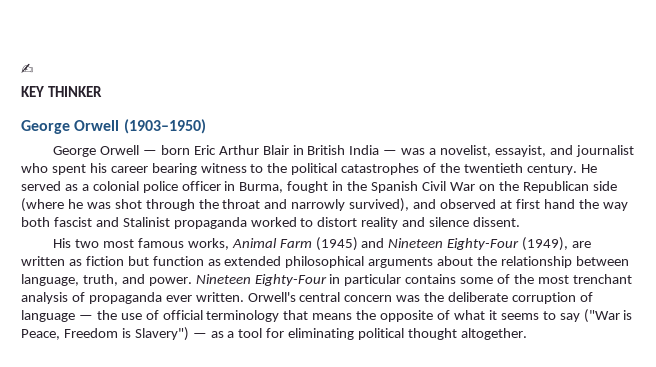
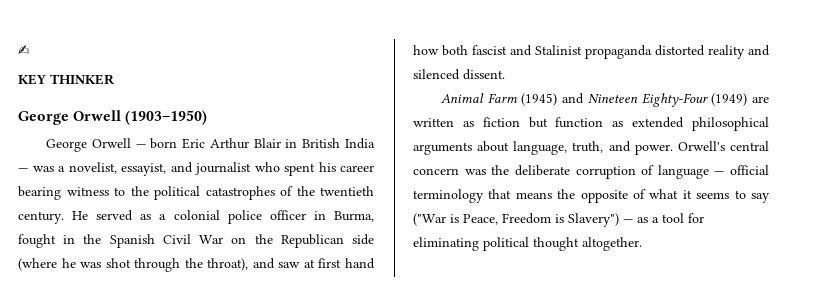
[222,198,497,212] throat and narrowly survived), and observed -> [207,258,301,271] throat), and saw
[578,199,628,211] the way -> [413,45,439,55] how
[250,217,358,227] worked to distort -> [655,45,705,56] distorted
[429,217,470,227] silence -> [413,69,460,80] silenced
[53,238,229,250] His two most famous works, -> (505, 74) none
[522,237,569,251] (1949), -> [711,93,748,106] (1949)
[477,256,629,268] the relationship between -> (510, 146) none
[195,274,632,286] [21,292,244,304] Nineteen Eighty-Four in particular contains some of the most trenchant analysis of propaganda ever written. -> (673, 149) none
[96,310,159,320] the use of -> (725, 173) none

